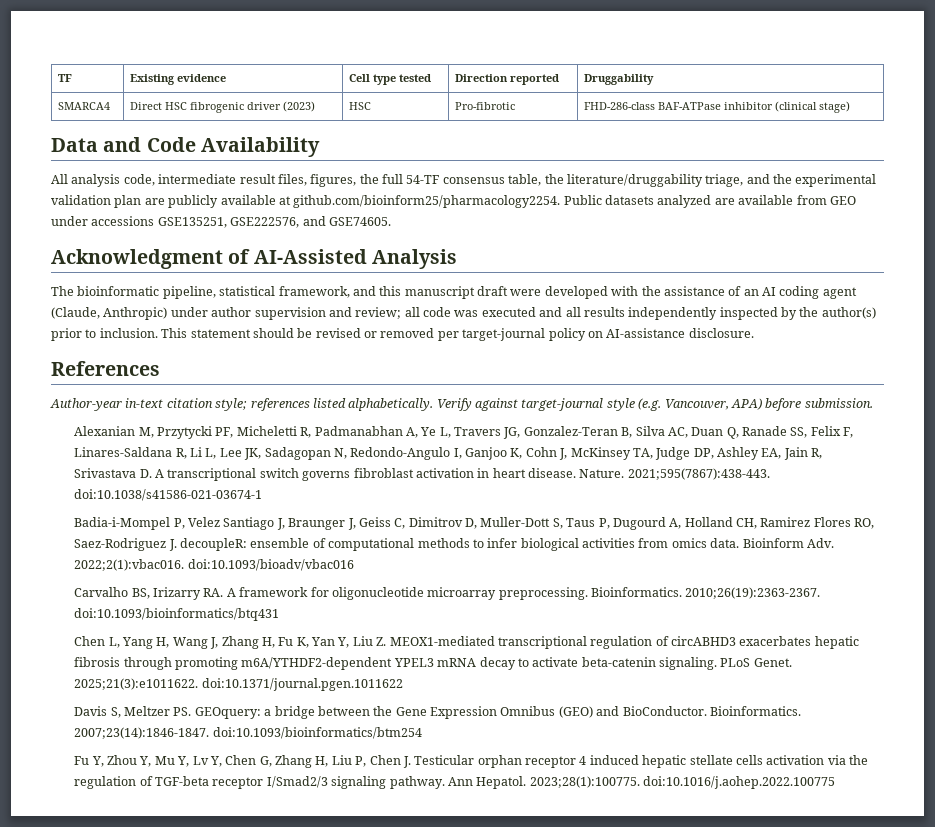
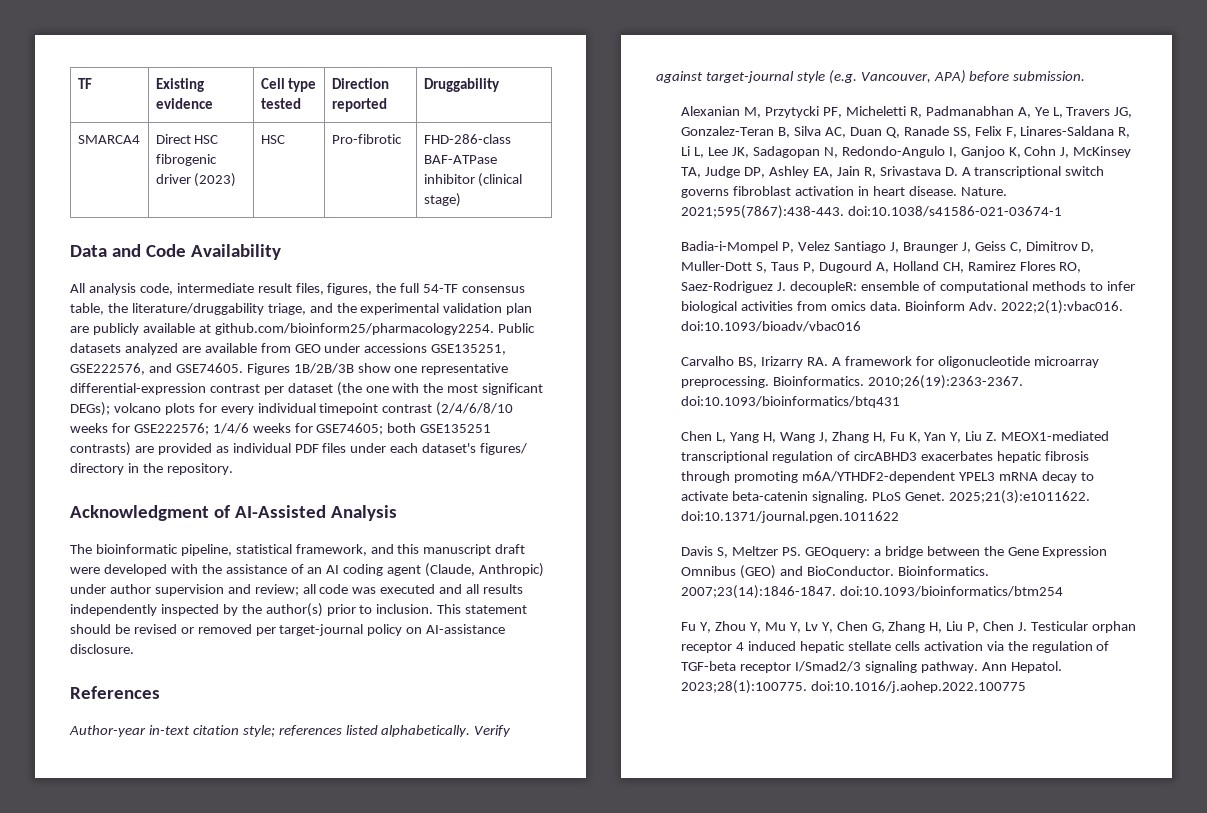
(391, 221) none -> [246,363,509,375] [70,382,544,396] [70,402,514,416] [70,423,492,435] [70,442,528,456] [70,463,233,475] Figures 1B/2B/3B show one representative differential-expression contrast per dataset (the one with the most significant DEGs); volcano plots for every individual timepoint contrast (2/4/6/8/10 weeks for GSE222576; 1/4/6 weeks for GSE74605; both GSE135251 contrasts) are provided as individual PDF files under each dataset's figures/ directory in the repository.

